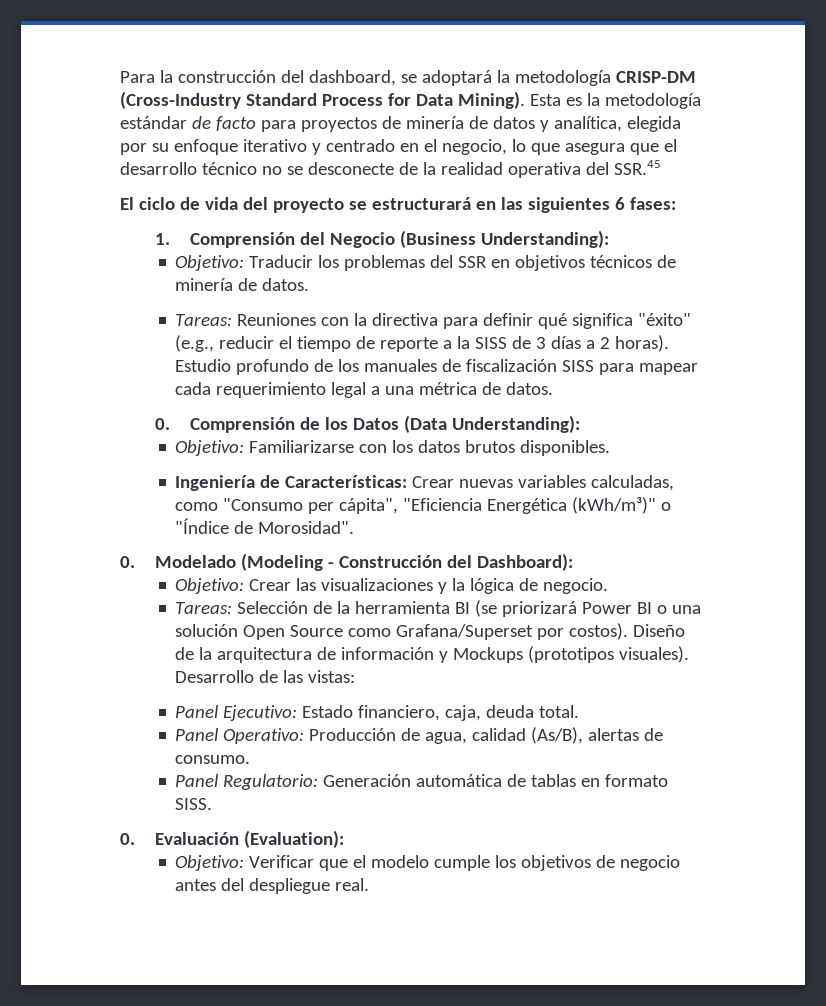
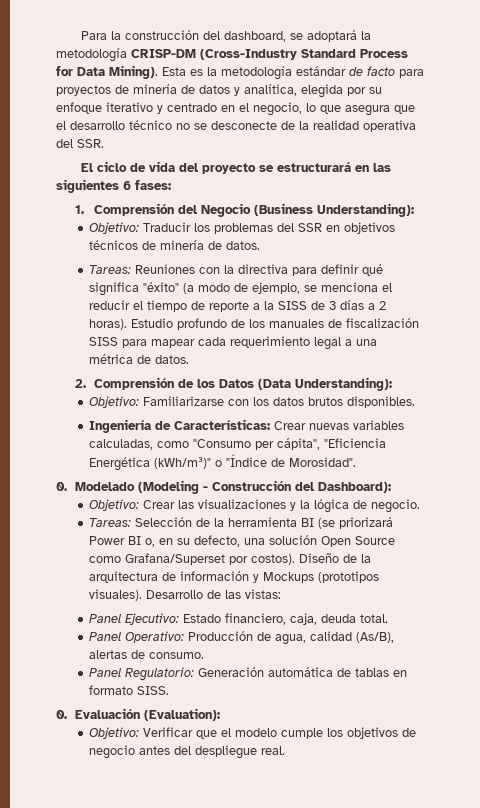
[613,160,661,175] SSR.45 -> [77,139,104,148] SSR.
[175,335,215,352] (e.g., -> [183,282,393,294] (a modo de ejemplo, se menciona el
[155,418,171,430] 0. -> [74,379,86,388] 2.
[657,605,668,614] o -> [145,535,241,547] o, en su defecto,

